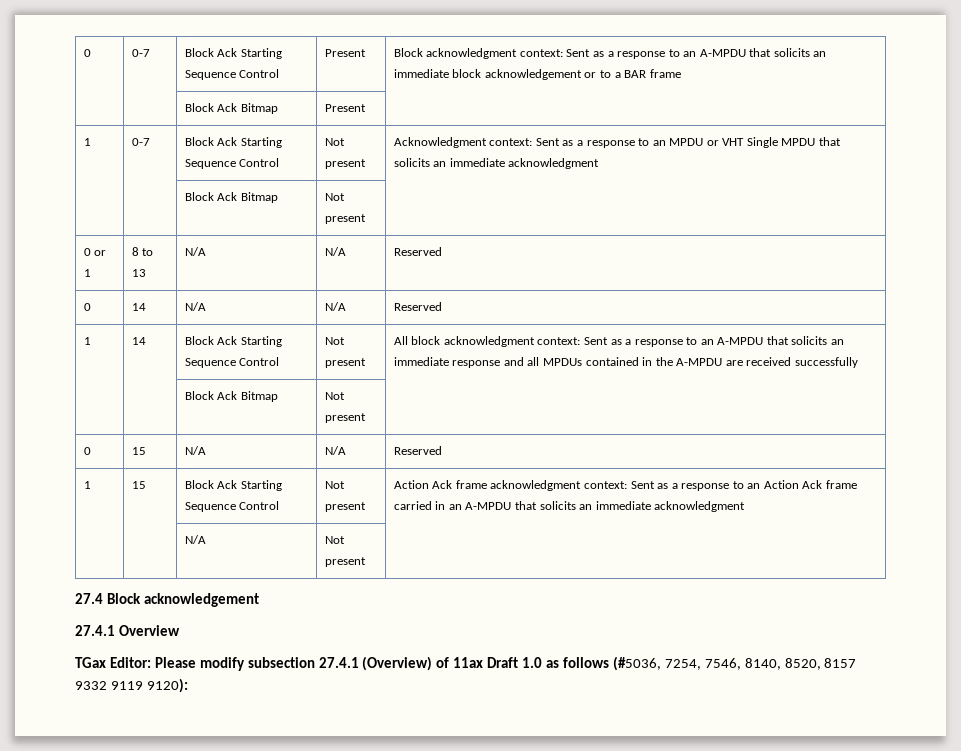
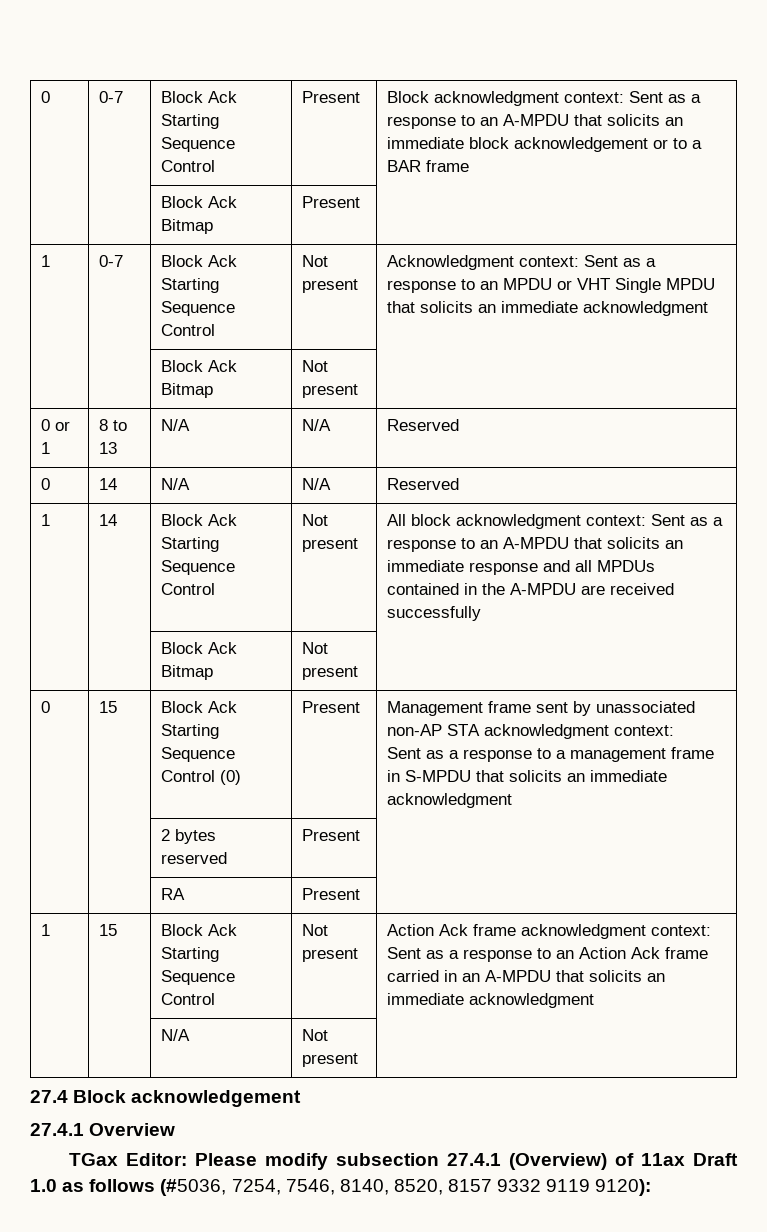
[184,446,206,455] [324,446,346,455] [393,446,442,455] N/A | N/A | Reserved -> [161,701,238,713] [161,724,220,739] [161,747,236,762] [161,770,242,785] [302,701,361,713] [387,701,696,716] [387,724,675,739] [387,747,715,762] [387,770,668,782] [387,793,513,808] [161,829,217,844] [161,852,228,864] [302,829,361,841] [161,888,186,900] [302,888,361,900] Block Ack Starting Sequence Control (0) | Present | Management frame sent by unassociated non-AP STA acknowledgment context: // Sent as a response to a management frame in S-MPDU that solicits an immediate acknowledgment // | | 2 bytes reserved | Present | // | | RA | Present |

